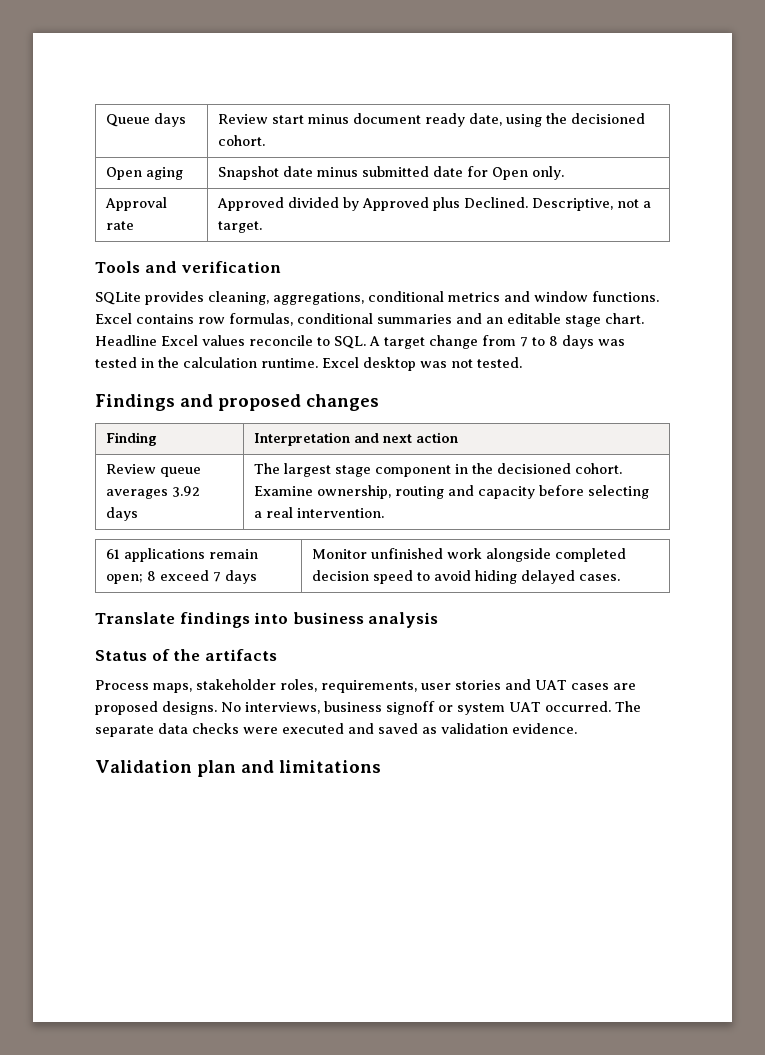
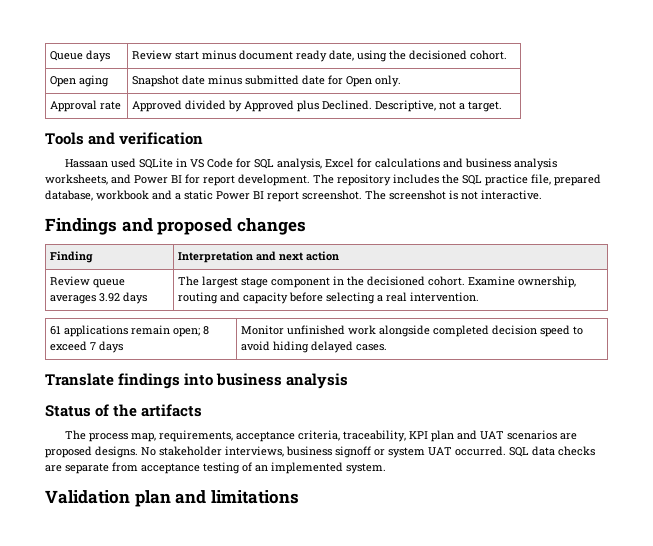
[95,291,659,305] [95,313,644,327] [95,335,625,349] [95,357,522,371] SQLite provides cleaning, aggregations, conditional metrics and window functions. Excel contains row formulas, conditional summaries and an editable stage chart. Headline Excel values reconcile to SQL. A target change from 7 to 8 days was tested in the calculation runtime. Excel desktop was not tested. -> [64,158,557,170] [45,174,601,186] [45,190,542,202] Hassaan used SQLite in VS Code for SQL analysis, Excel for calculations and business analysis worksheets, and Power BI for report development. The repository includes the SQL practice file, prepared database, workbook and a static Power BI report screenshot. The screenshot is not interactive.
[95,679,501,693] Process maps, stakeholder roles, requirements, user stories -> [64,430,454,442] The process map, requirements, acceptance criteria, traceability, KPI plan
[571,683,609,690] cases -> [506,430,557,440] scenarios
(241, 707) none -> [159,446,222,456] stakeholder
[615,701,641,712] [95,723,577,737] The separate data checks were executed and saved as validation evidence. -> [509,446,595,457] [45,462,386,474] SQL data checks are separate from acceptance testing of an implemented system.

